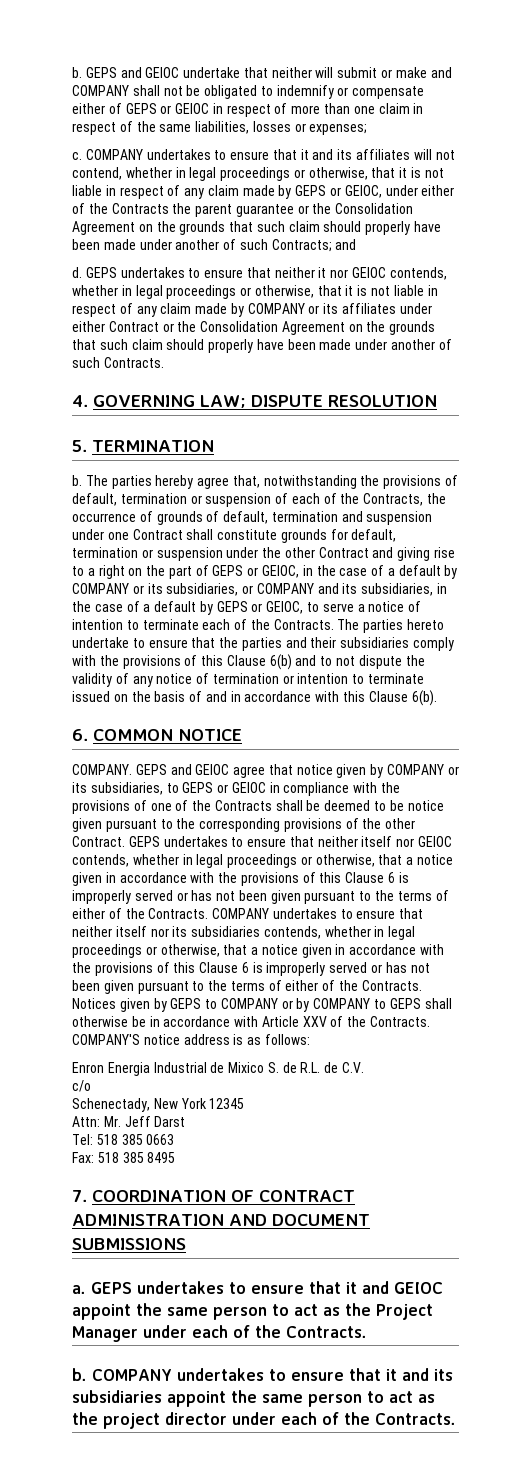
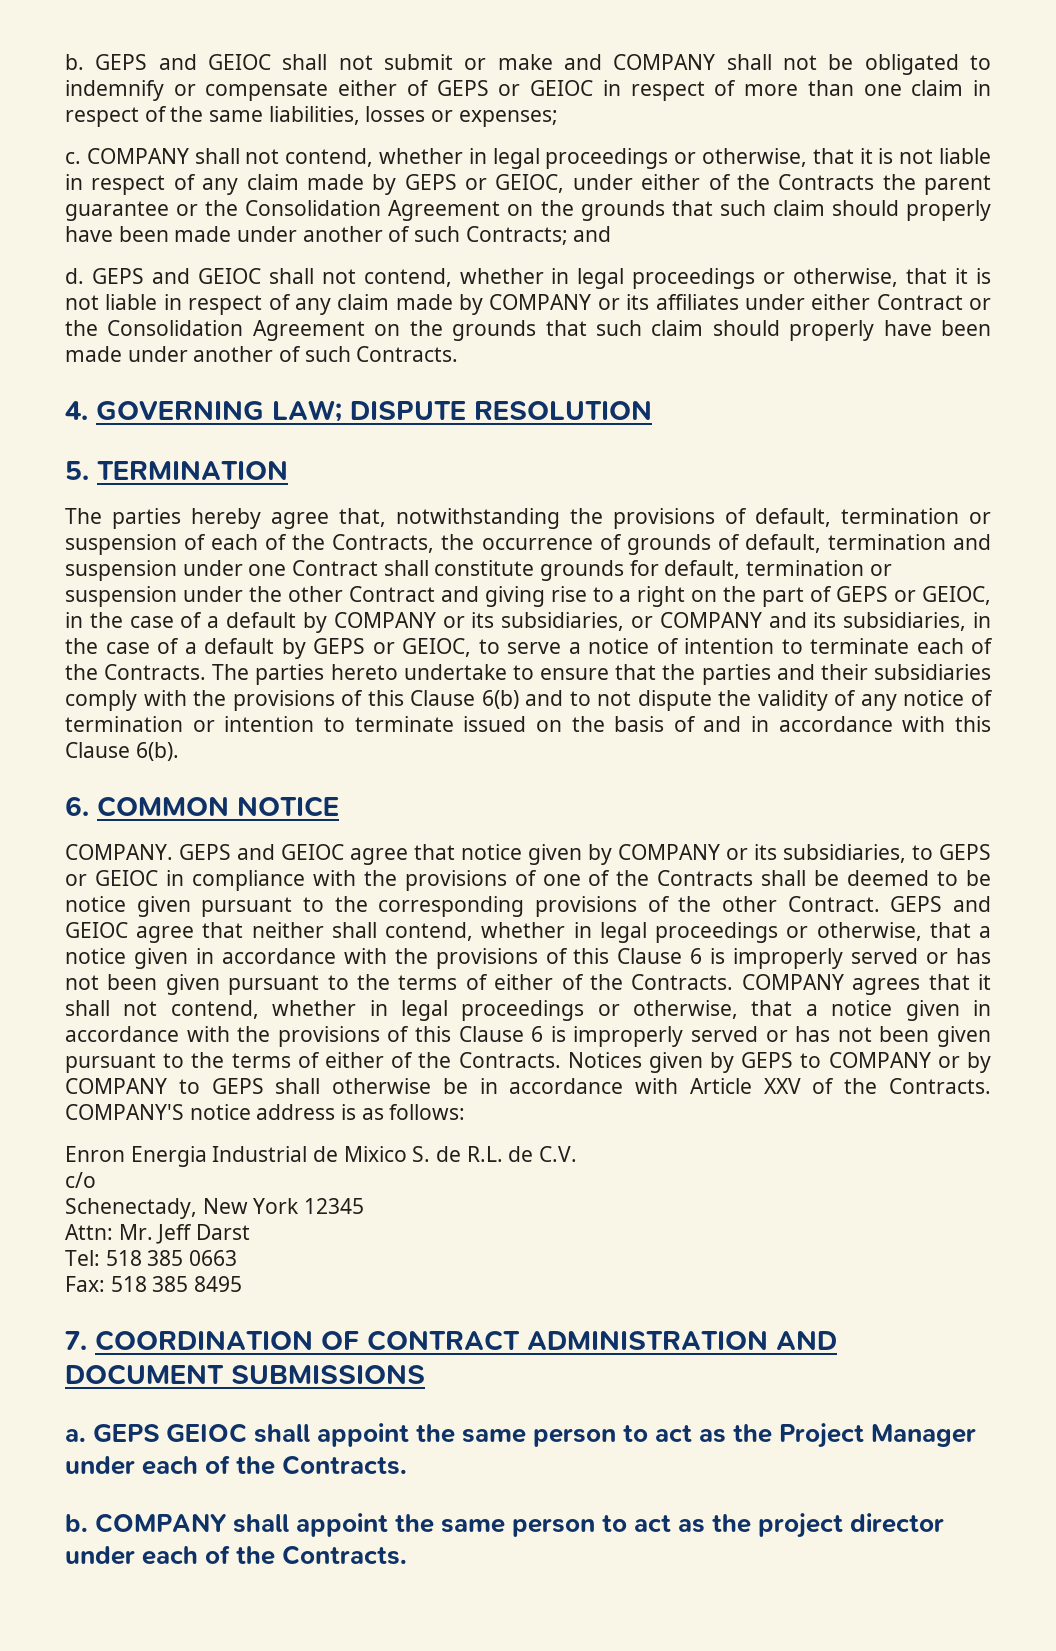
[183,67,334,78] undertake that neither will -> [282,54,373,70] shall not
[146,149,432,160] undertakes to ensure that it and its affiliates will -> [194,148,240,164] shall
[120,267,447,280] undertakes to ensure that neither it nor GEIOC contends, -> [151,268,452,287] and GEIOC shall not contend,
[72,475,82,486] b. -> (288, 470) none
[163,836,453,847] [72,854,129,867] undertakes to ensure that neither itself nor GEIOC contends, -> [952,896,991,912] [65,922,474,943] and GEIOC agree that neither shall contend,
[272,908,424,919] [72,926,321,939] undertakes to ensure that neither itself nor its subsidiaries contends, -> [852,974,991,995] [65,1000,259,1019] agrees that it shall not contend,
[137,1281,443,1294] undertakes to ensure that it and GEIOC -> [166,1423,311,1443] GEIOC shall
[176,1368,453,1381] [72,1390,162,1403] undertakes to ensure that it and its subsidiaries -> [233,1514,290,1533] shall

